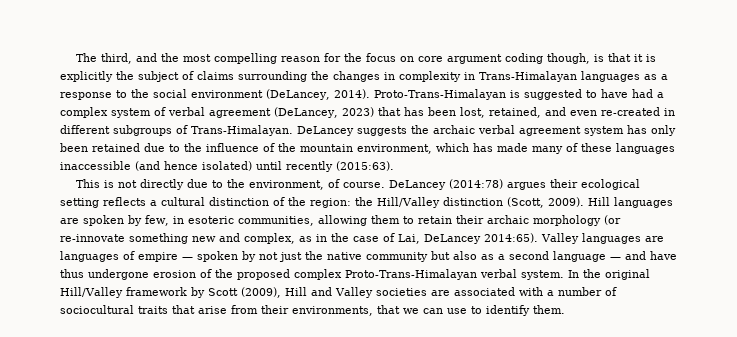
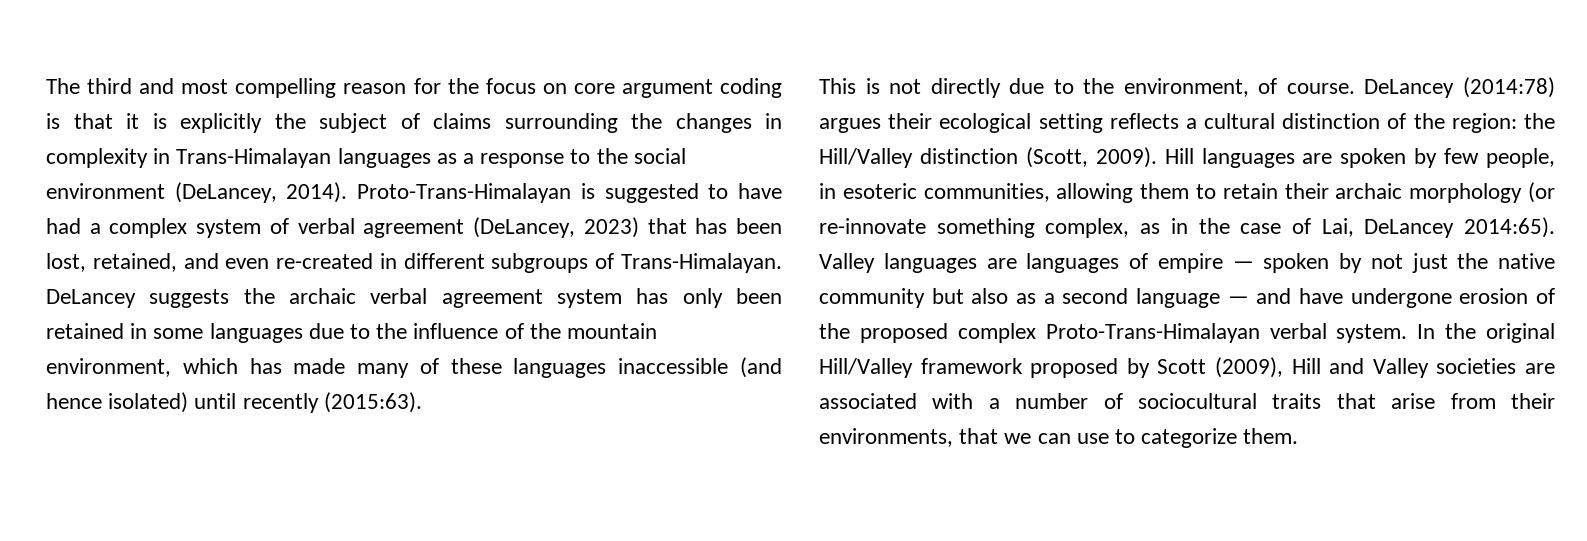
[100,53,179,64] third, and the -> [87,78,175,94] third and
[546,53,590,64] though, -> (783, 88) none
(140, 147) none -> [130,323,303,343] in some languages
[145,215,169,226] few, -> [1444,148,1555,168] few people,
[192,233,240,242] new and -> (1035, 228) none
[60,269,84,278] thus -> (1343, 296) none
(187, 291) none -> [1030,358,1119,378] proposed
[486,305,530,316] identify -> [1141,428,1238,448] categorize

